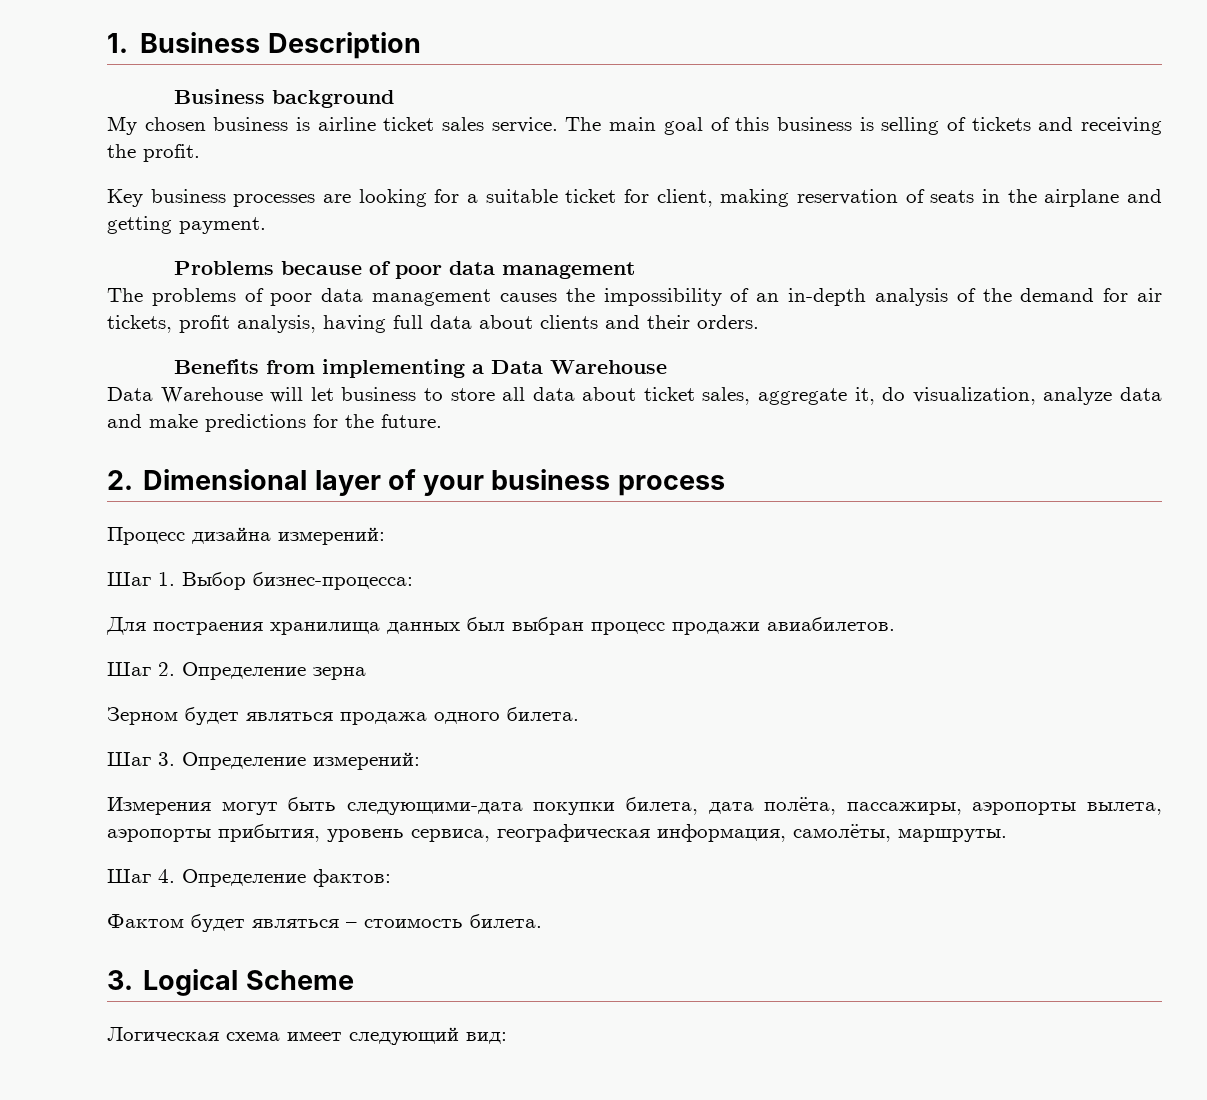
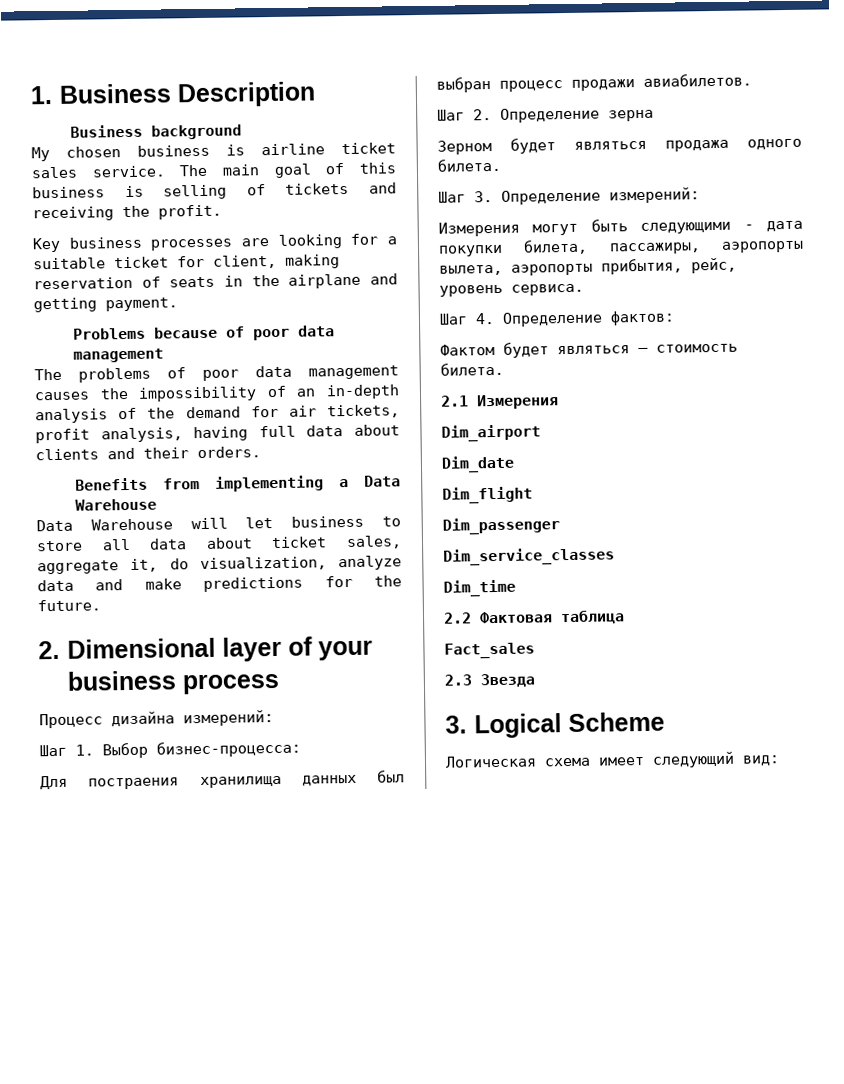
[346,797,837,815] следующими-дата покупки билета, дата полёта, -> [640,220,803,234] [438,239,589,257] следующими - дата покупки билета,
[327,824,1007,842] уровень сервиса, географическая информация, самолёты, маршруты. -> [691,257,737,274] [439,283,584,297] рейс, уровень сервиса.
(542, 921) none -> [441,394,559,410] [441,424,541,442] [441,455,515,473] [442,486,533,504] [442,517,560,535] [443,547,615,566] [443,579,516,597] [443,609,625,625] [444,642,535,659] [444,673,535,688] // 2.1 Измерения // Dim_airport // Dim_date // Dim_flight // Dim_passenger // Dim_service_classes // Dim_time // 2.2 Фактовая таблица // Fact_sales // 2.3 Звезда

